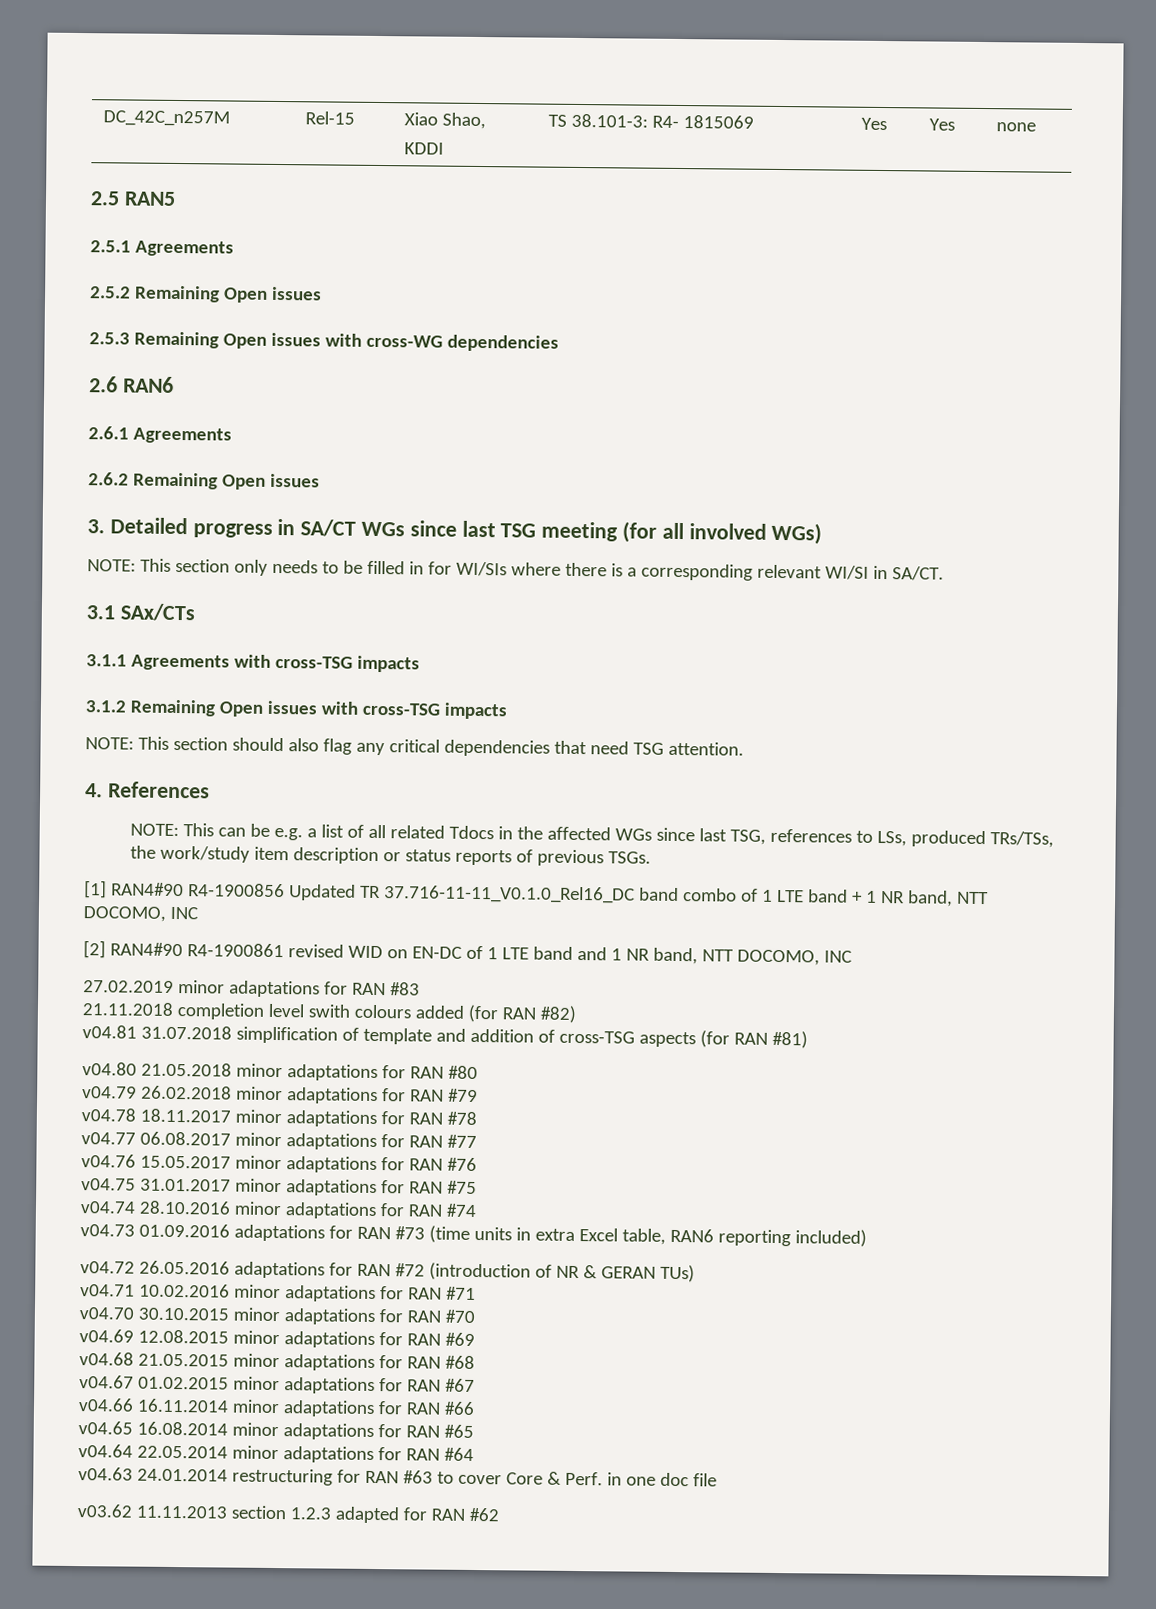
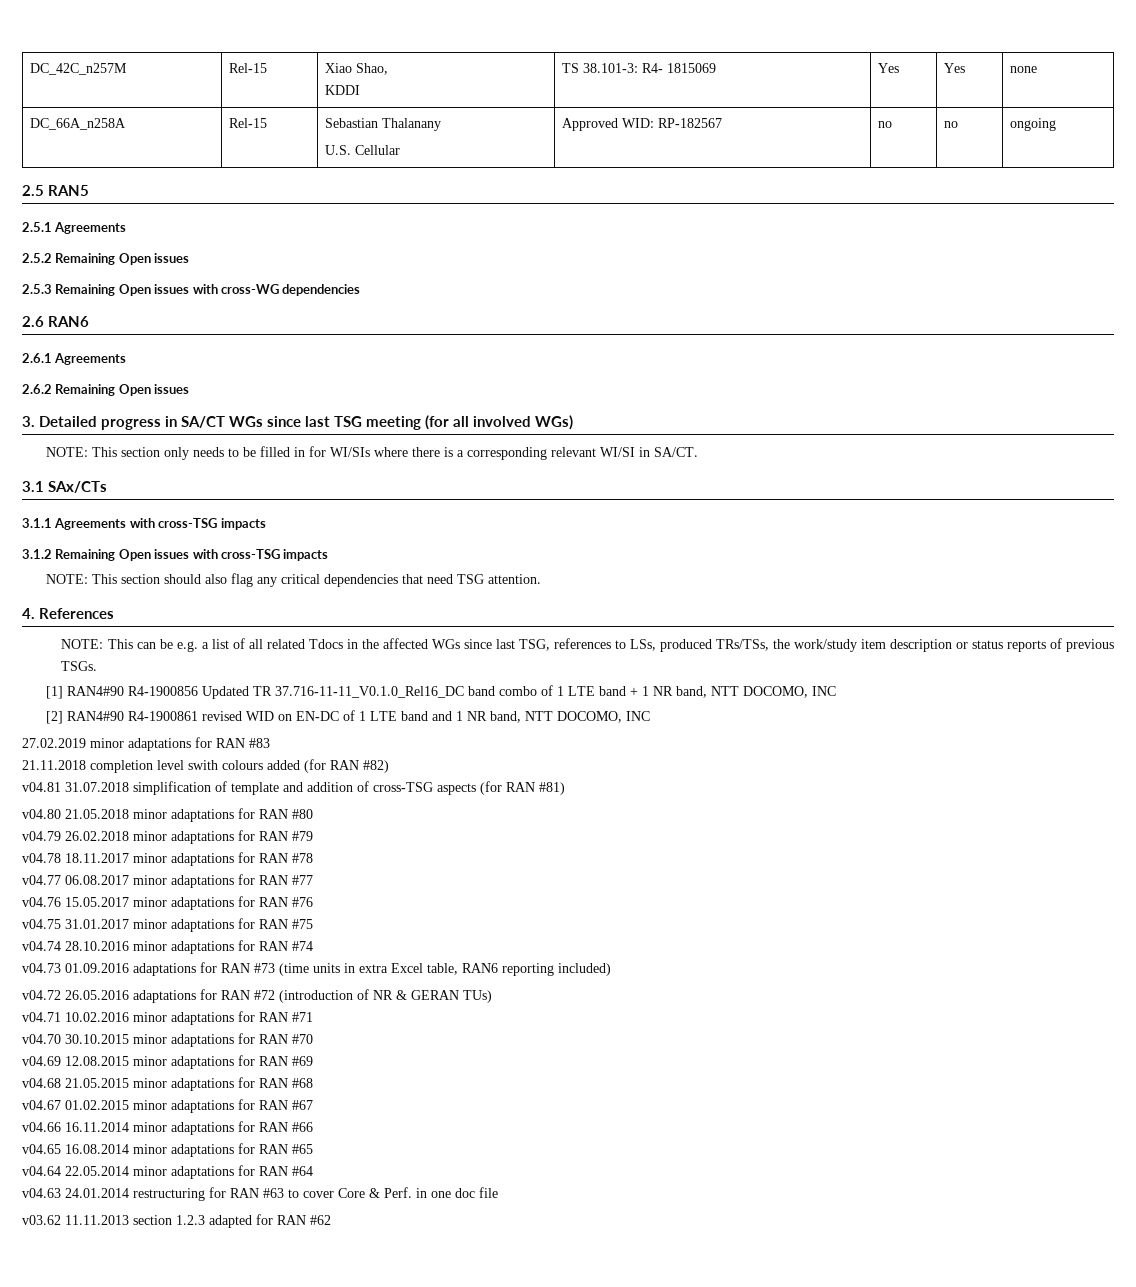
(1037, 127) none -> [29,118,126,130] [228,118,267,128] [324,118,441,131] [324,145,400,155] [561,118,722,131] [877,121,892,128] [943,121,958,128] [1009,118,1056,131] // DC_66A_n258A | Rel-15 | Sebastian Thalanany // U.S. Cellular | Approved WID: RP-182567 | no | no | ongoing

